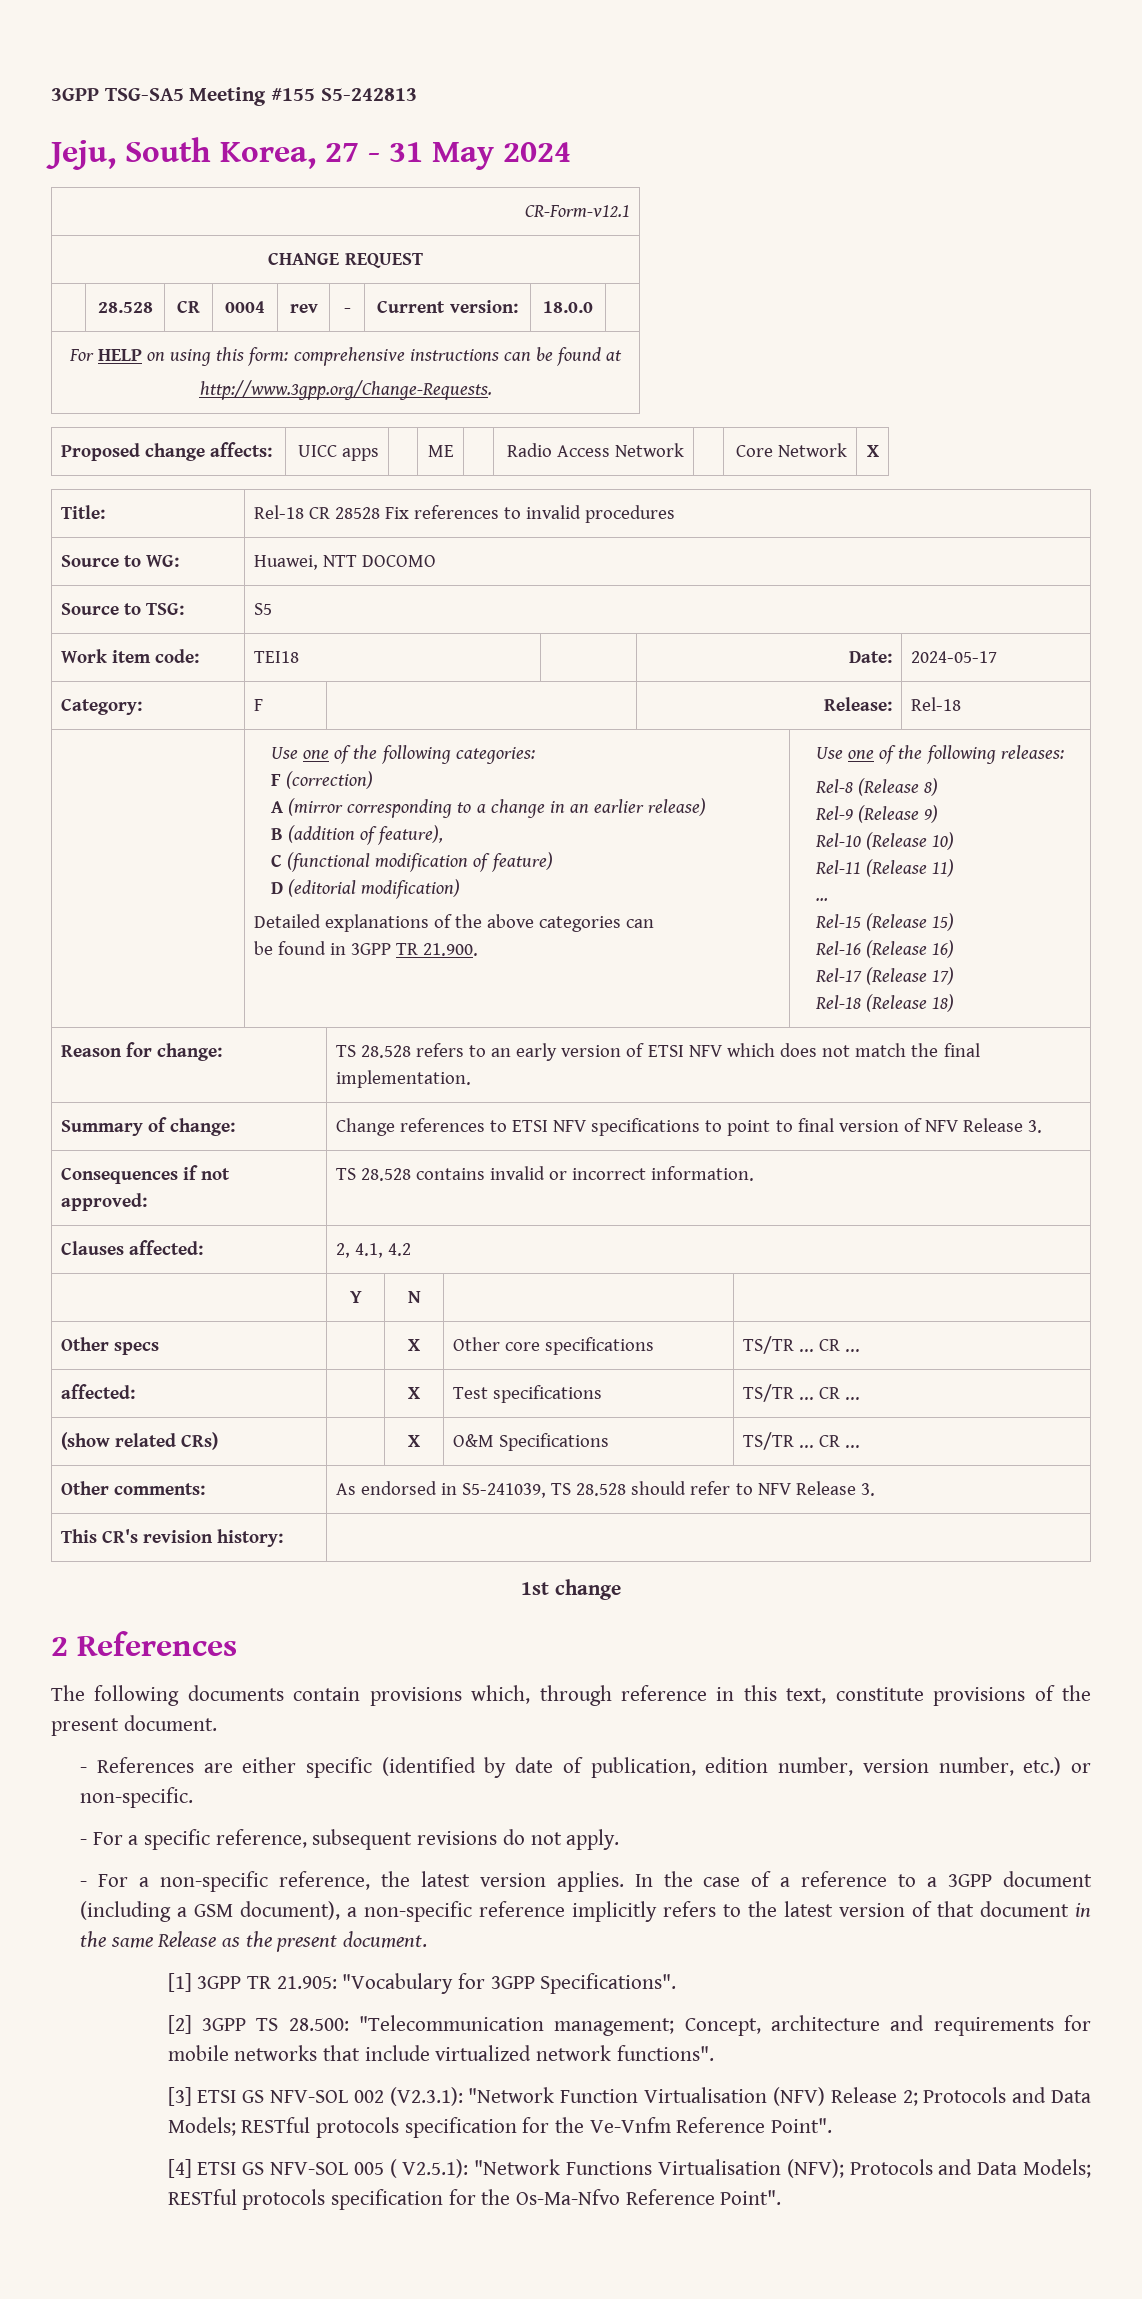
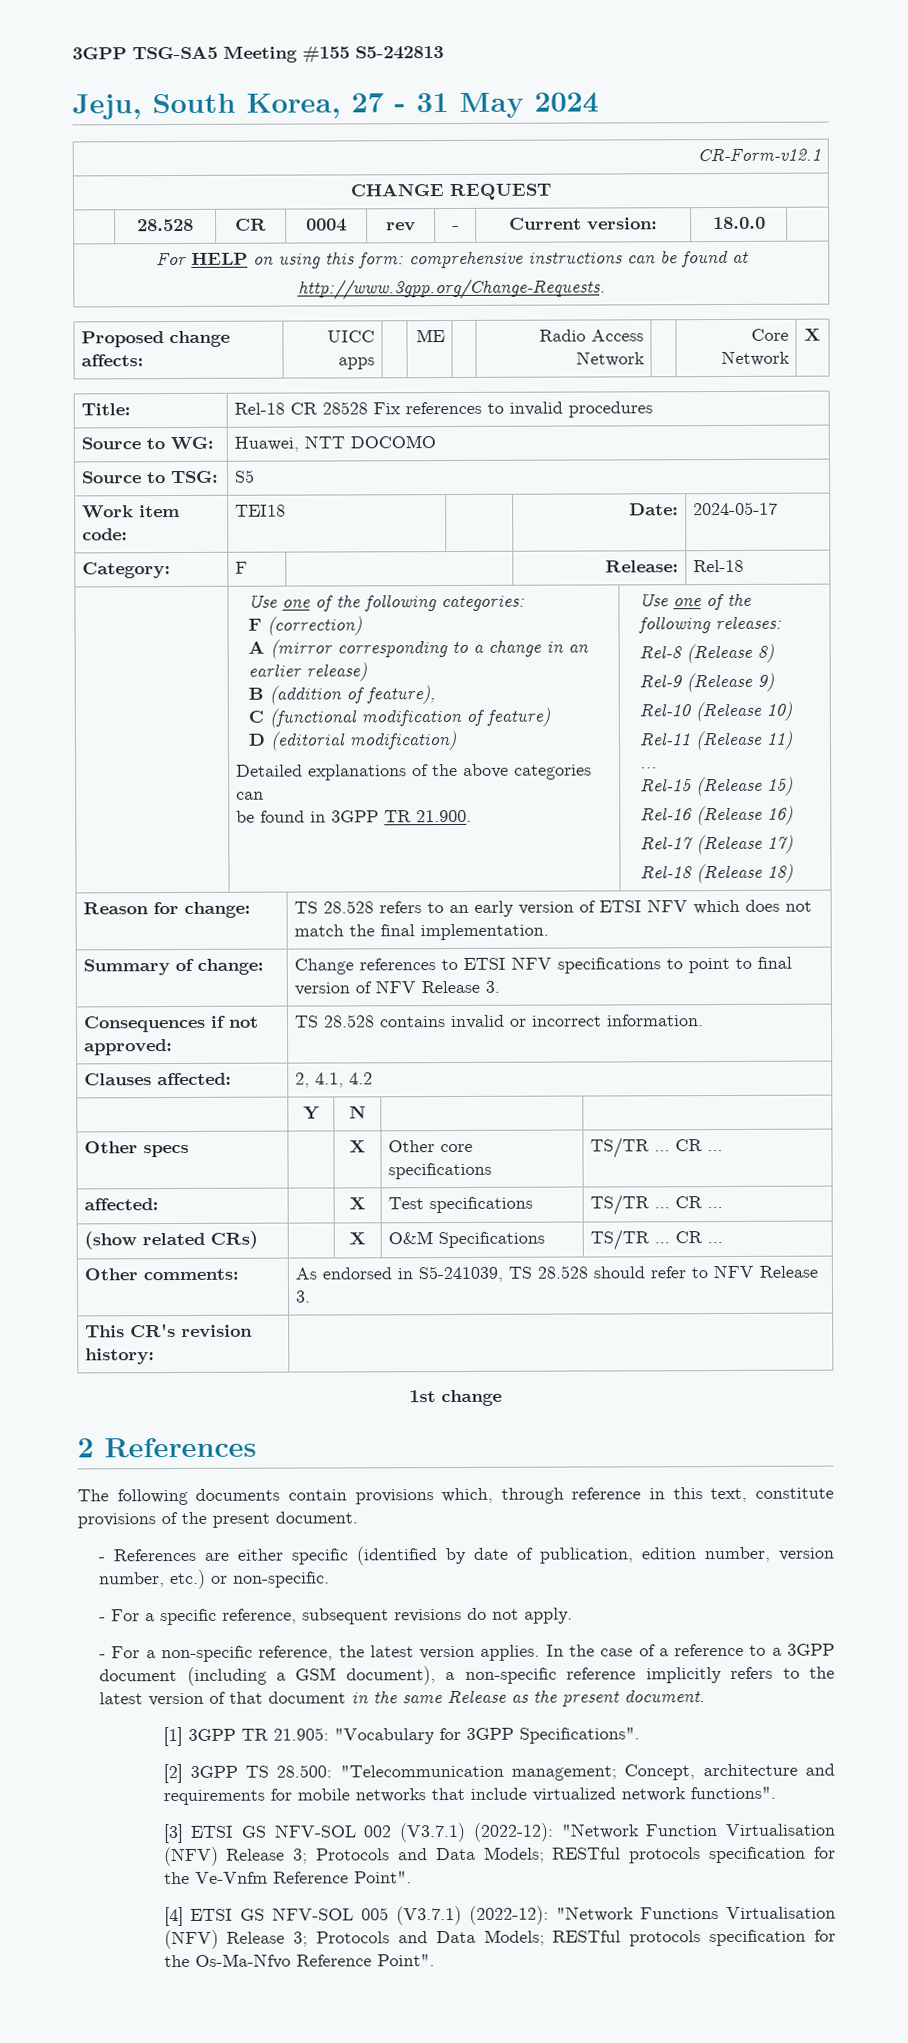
[389,2087,463,2106] (V2.3.1): -> [399,1822,554,1843] (V3.7.1) (2022-12):
[902,2090,918,2106] 2; -> [293,1848,309,1864] 3;
[389,2159,469,2178] ( V2.5.1): -> [396,1905,550,1926] (V3.7.1) (2022-12):
[786,2159,844,2178] (NFV); -> [163,1929,309,1950] (NFV) Release 3;

